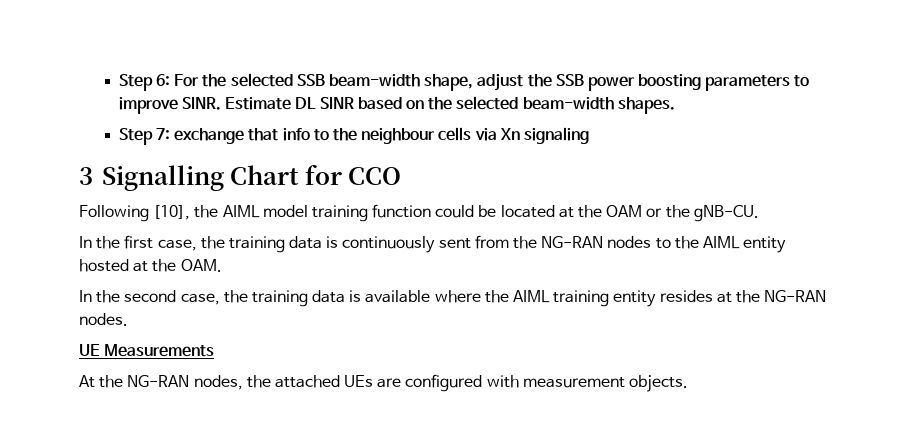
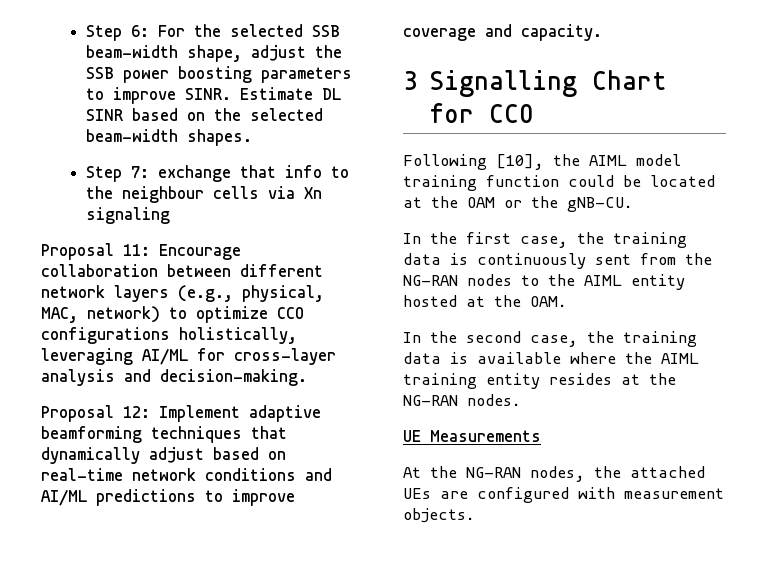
(589, 135) none -> [41,243,241,260] [41,264,323,277] [41,285,324,302] [41,306,304,323] [41,327,297,344] [41,348,336,365] [41,369,307,386] [41,405,321,422] [41,426,287,443] [41,447,286,464] [41,468,332,481] [41,489,295,506] [403,24,602,41] // Proposal 11: Encourage collaboration between different network layers (e.g., physical, MAC, network) to optimize CCO configurations holistically, leveraging AI/ML for cross-layer analysis and decision-making. // Proposal 12: Implement adaptive beamforming techniques that dynamically adjust based on real-time network conditions and AI/ML predictions to improve coverage and capacity.

